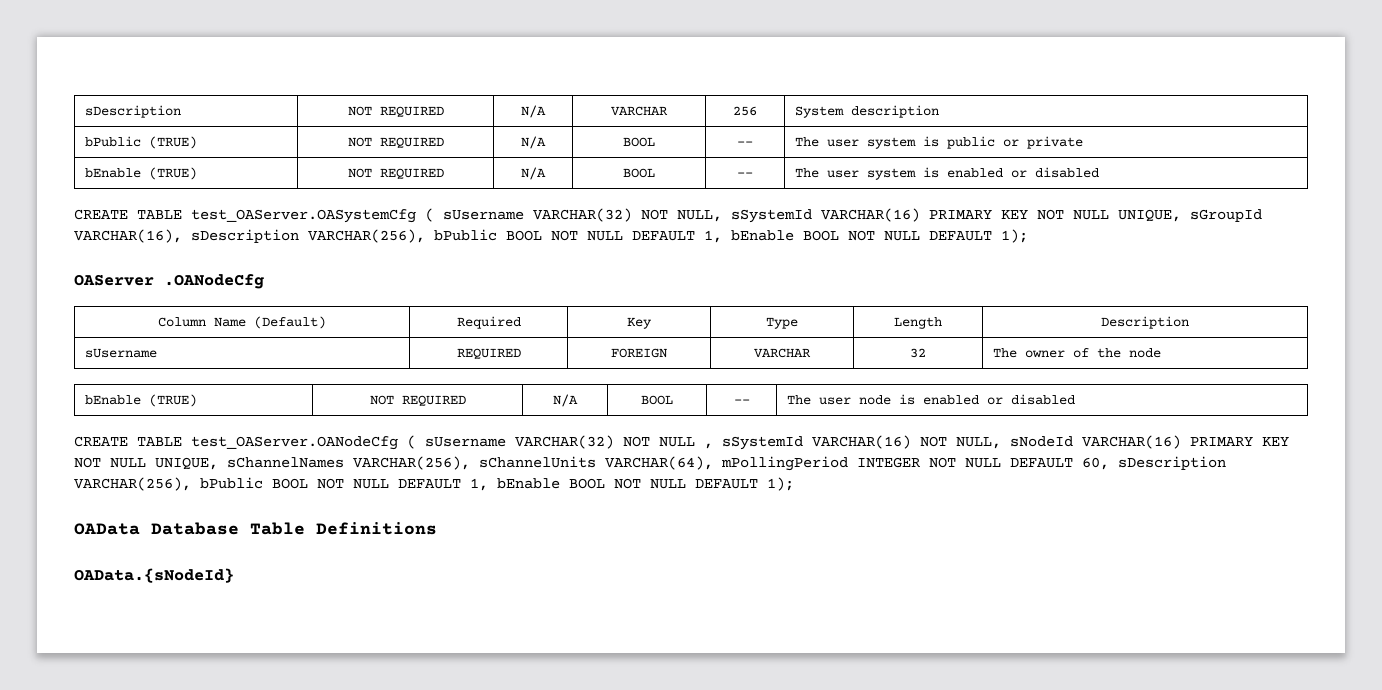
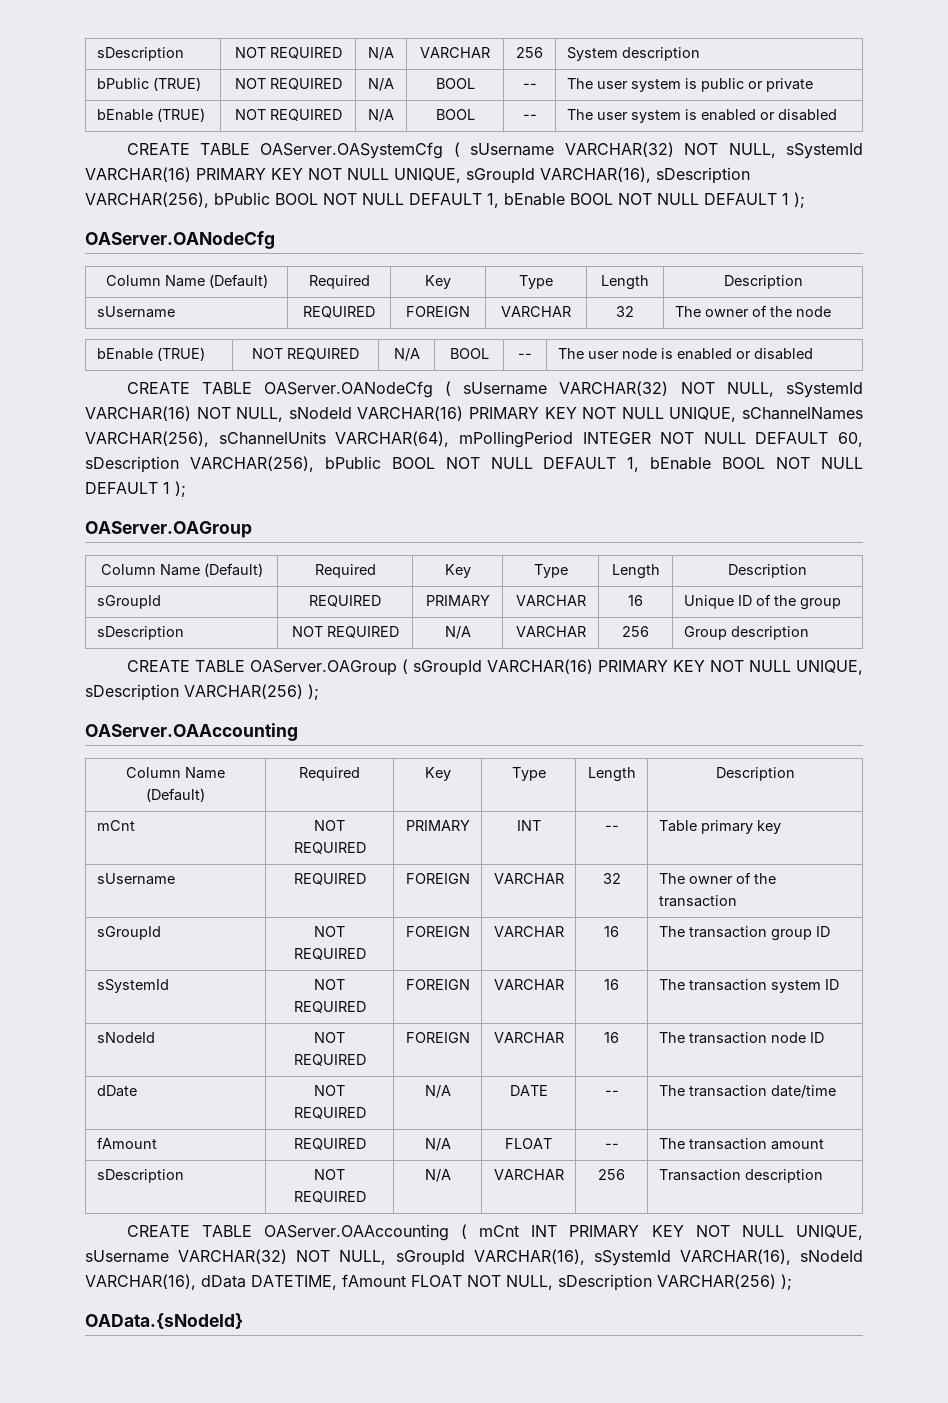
[191,209,416,223] test_OAServer.OASystemCfg -> [260,142,444,159] OAServer.OASystemCfg
[1001,229,1028,243] [74,274,264,289] 1); // OAServer .OANodeCfg -> [782,192,805,208] [85,231,275,249] 1 ); // OAServer.OANodeCfg
[191,435,713,450] test_OAServer.OANodeCfg ( sUsername VARCHAR(32) NOT NULL , -> [263,381,774,398] OAServer.OANodeCfg ( sUsername VARCHAR(32) NOT NULL,
[767,477,794,491] [74,522,437,535] 1); // OAData Database Table Definitions -> [163,481,186,497] [85,521,252,538] [100,563,263,577] [314,564,376,578] [444,564,471,578] [533,564,568,578] [611,564,660,579] [728,564,807,578] [96,595,161,609] [309,595,381,607] [425,595,490,606] [515,595,586,606] [628,595,643,606] [683,594,841,610] [96,626,184,640] [291,626,399,638] [444,626,471,639] [515,626,586,637] [622,626,649,637] [683,626,809,640] [126,659,863,676] [85,684,319,701] [85,723,298,741] [126,767,225,779] [146,788,205,802] [299,767,360,781] [424,767,451,781] [511,767,546,781] [587,767,636,782] [715,767,795,781] [96,820,135,831] [314,820,345,831] [293,842,366,854] [405,820,470,831] [516,820,541,831] [604,825,619,831] [658,820,781,834] [96,873,175,885] [293,873,366,885] [405,873,470,884] [493,873,564,884] [602,873,621,884] [658,872,776,884] [658,895,737,907] [96,926,161,940] [314,926,345,937] [293,948,366,960] [405,926,470,937] [493,926,564,937] [604,926,619,937] [658,926,830,941] [96,979,169,993] [314,979,345,990] [293,1001,366,1013] [405,979,470,990] [493,979,564,990] [604,979,619,990] [658,979,839,993] [96,1032,155,1043] [314,1032,345,1043] [293,1054,366,1066] [405,1032,470,1043] [493,1032,564,1043] [604,1032,619,1043] [658,1032,824,1044] [96,1085,137,1097] [314,1085,345,1096] [293,1107,366,1119] [424,1085,451,1098] [509,1085,548,1096] [604,1090,619,1096] [658,1085,836,1098] [96,1137,157,1149] [293,1138,366,1150] [424,1138,451,1151] [505,1138,552,1149] [604,1143,619,1149] [658,1138,824,1150] [96,1169,184,1183] [314,1169,345,1180] [293,1191,366,1203] [424,1169,451,1182] [493,1169,564,1180] [598,1169,625,1180] [658,1169,823,1183] [126,1224,863,1241] [85,1249,863,1266] [85,1274,792,1291] 1 ); // OAServer.OAGroup // Column Name (Default) | Required | Key | Type | Length | Description // sGroupId | REQUIRED | PRIMARY | VARCHAR | 16 | Unique ID of the group // sDescription | NOT REQUIRED | N/A | VARCHAR | 256 | Group description // CREATE TABLE OAServer.OAGroup ( sGroupId VARCHAR(16) PRIMARY KEY NOT NULL UNIQUE, sDescription VARCHAR(256) ); // OAServer.OAAccounting // Column Name (Default) | Required | Key | Type | Length | Description // mCnt | NOT REQUIRED | PRIMARY | INT | -- | Table primary key // sUsername | REQUIRED | FOREIGN | VARCHAR | 32 | The owner of the transaction // sGroupId | NOT REQUIRED | FOREIGN | VARCHAR | 16 | The transaction group ID // sSystemId | NOT REQUIRED | FOREIGN | VARCHAR | 16 | The transaction system ID // sNodeId | NOT REQUIRED | FOREIGN | VARCHAR | 16 | The transaction node ID // dDate | NOT REQUIRED | N/A | DATE | -- | The transaction date/time // fAmount | REQUIRED | N/A | FLOAT | -- | The transaction amount // sDescription | NOT REQUIRED | N/A | VARCHAR | 256 | Transaction description // CREATE TABLE OAServer.OAAccounting ( mCnt INT PRIMARY KEY NOT NULL UNIQUE, sUsername VARCHAR(32) NOT NULL, sGroupId VARCHAR(16), sSystemId VARCHAR(16), sNodeId VARCHAR(16), dData DATETIME, fAmount FLOAT NOT NULL, sDescription VARCHAR(256) );

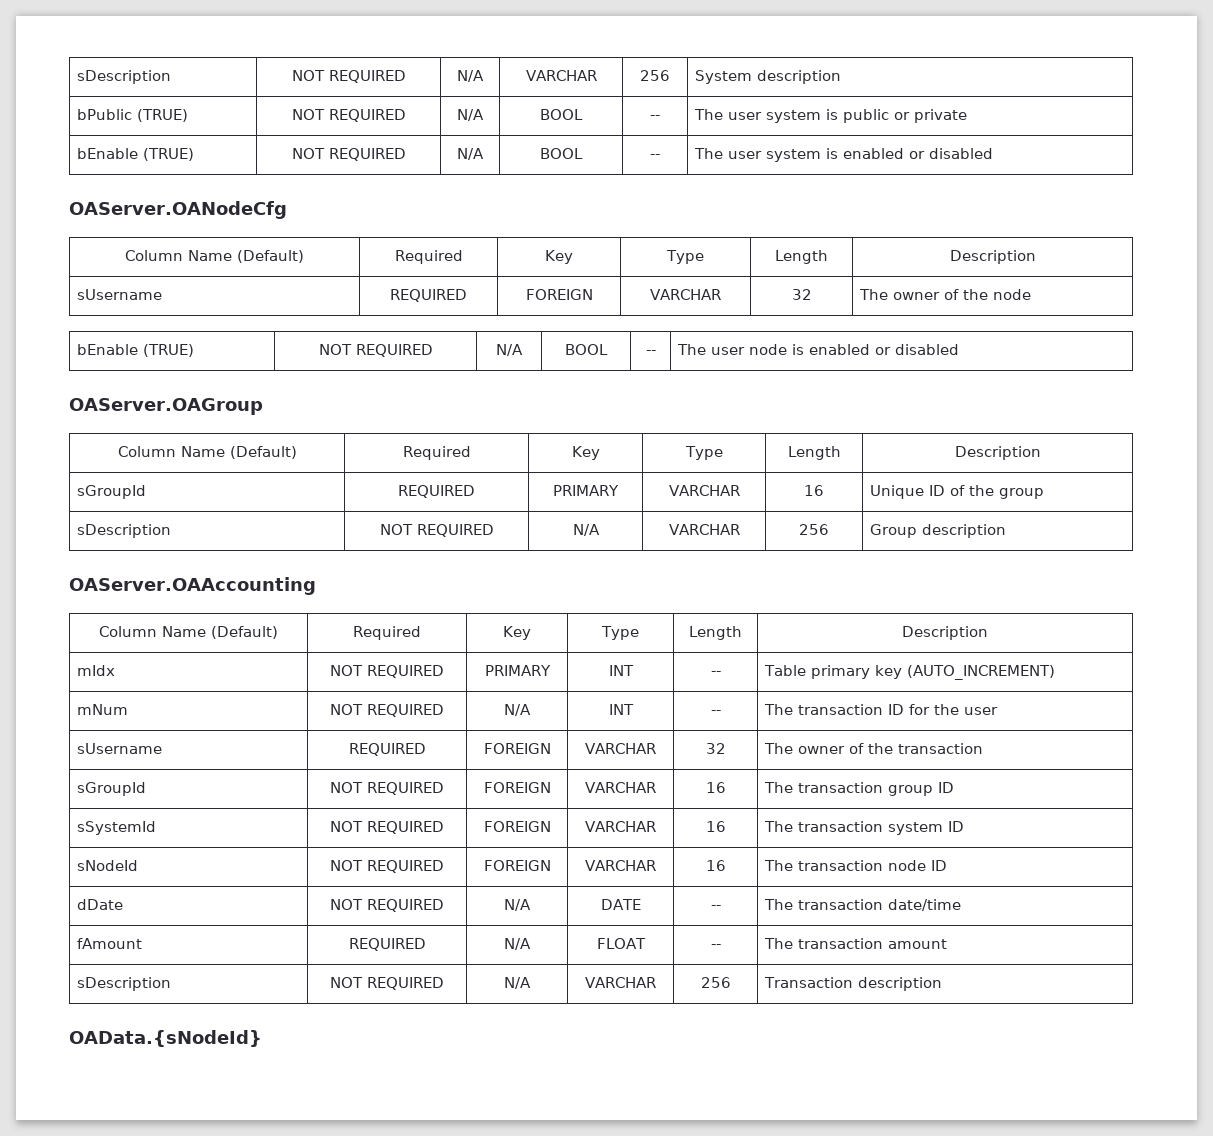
[126,142,863,159] [85,167,750,184] [85,192,805,208] // CREATE TABLE OAServer.OASystemCfg ( sUsername VARCHAR(32) NOT NULL, sSystemId VARCHAR(16) PRIMARY KEY NOT NULL UNIQUE, sGroupId VARCHAR(16), sDescription VARCHAR(256), bPublic BOOL NOT NULL DEFAULT 1, bEnable BOOL NOT NULL DEFAULT 1 ); -> (993, 153) none
[126,381,863,398] [85,406,864,422] [85,431,863,448] [85,456,863,473] [85,481,186,497] // CREATE TABLE OAServer.OANodeCfg ( sUsername VARCHAR(32) NOT NULL, sSystemId VARCHAR(16) NOT NULL, sNodeId VARCHAR(16) PRIMARY KEY NOT NULL UNIQUE, sChannelNames VARCHAR(256), sChannelUnits VARCHAR(64), mPollingPeriod INTEGER NOT NULL DEFAULT 60, sDescription VARCHAR(256), bPublic BOOL NOT NULL DEFAULT 1, bEnable BOOL NOT NULL DEFAULT 1 ); -> (959, 349) none
[126,659,863,676] [85,684,319,701] // CREATE TABLE OAServer.OAGroup ( sGroupId VARCHAR(16) PRIMARY KEY NOT NULL UNIQUE, sDescription VARCHAR(256) ); -> (1006, 531) none
[96,820,135,831] mCnt -> [76,665,115,676] mIdx
(781, 827) none -> [906,665,1055,680] [76,704,128,715] [330,704,444,717] [504,704,531,716] [608,704,634,715] [710,710,721,715] [763,704,998,715] (AUTO_INCREMENT) // mNum | NOT REQUIRED | N/A | INT | -- | The transaction ID for the user
[126,1224,863,1241] [85,1249,863,1266] [85,1274,792,1291] // CREATE TABLE OAServer.OAAccounting ( mCnt INT PRIMARY KEY NOT NULL UNIQUE, sUsername VARCHAR(32) NOT NULL, sGroupId VARCHAR(16), sSystemId VARCHAR(16), sNodeId VARCHAR(16), dData DATETIME, fAmount FLOAT NOT NULL, sDescription VARCHAR(256) ); -> (942, 984) none

